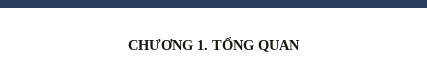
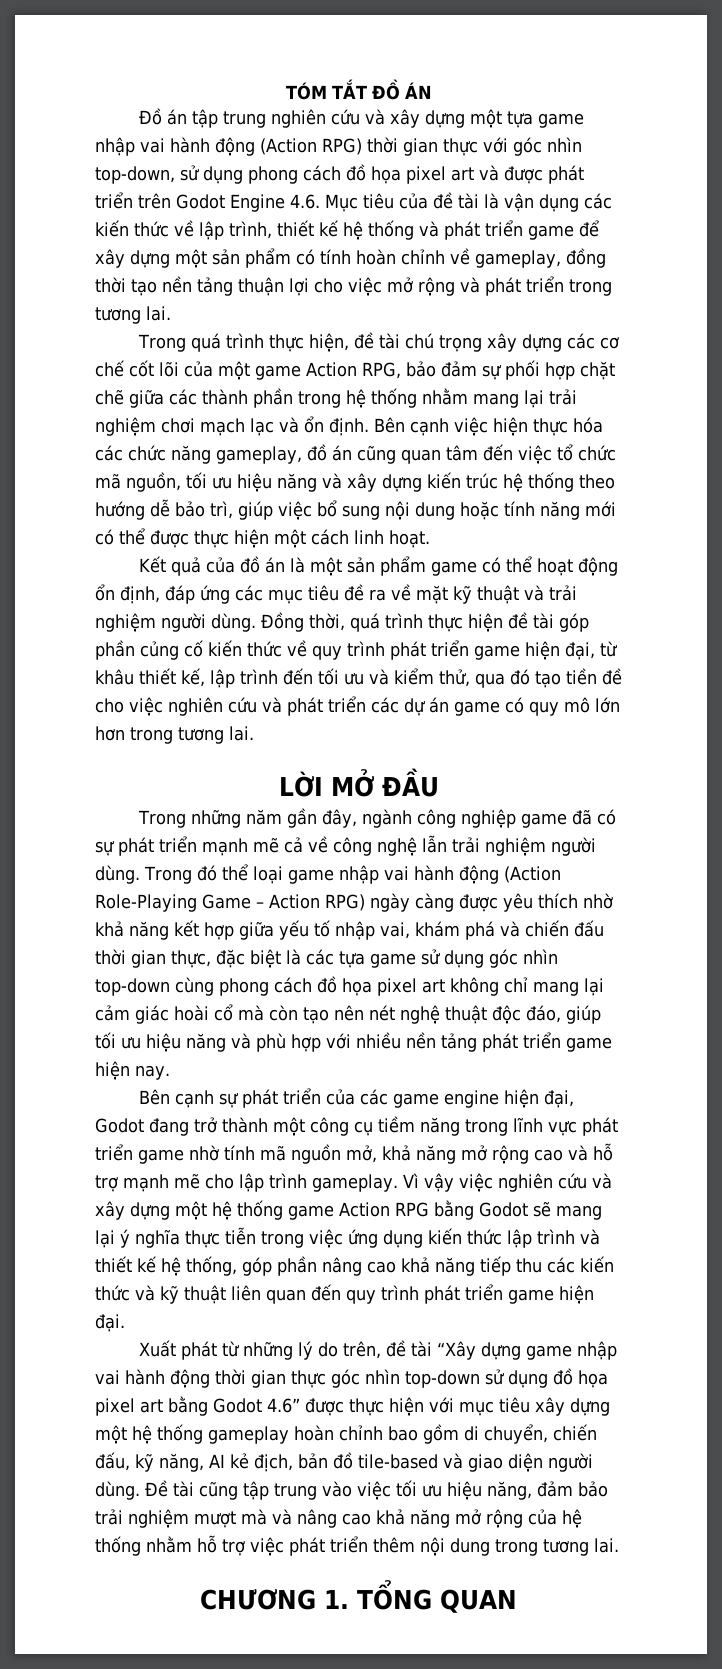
(128, 44) none -> [285,79,432,100] [138,108,584,128] [95,137,582,156] [95,164,584,184] [95,192,612,212] [95,220,599,240] [95,248,606,268] [95,276,612,296] [95,306,171,324] [137,332,619,352] [95,360,615,380] [95,388,577,408] [95,416,603,436] [95,444,616,464] [95,472,615,492] [95,499,616,520] [95,528,430,548] [138,556,618,576] [95,584,577,604] [95,612,589,632] [95,640,617,660] [95,668,622,688] [95,696,620,716] [95,726,254,744] [278,768,439,797] [137,808,616,828] [95,835,596,856] [95,864,561,884] [95,893,613,912] [95,920,604,940] [95,949,558,968] [95,976,604,996] [95,1004,601,1024] [95,1032,612,1052] [95,1061,170,1080] [138,1088,574,1108] [95,1116,618,1136] [95,1143,613,1164] [95,1173,612,1192] [95,1200,602,1220] [95,1227,600,1248] [95,1256,614,1276] [95,1284,594,1304] [95,1314,125,1332] [138,1340,617,1360] [95,1368,608,1388] [95,1396,610,1416] [95,1424,597,1444] [95,1452,593,1472] [95,1480,608,1500] [95,1509,582,1528] [95,1535,619,1556] TÓM TẮT ĐỒ ÁN // Đồ án tập trung nghiên cứu và xây dựng một tựa game nhập vai hành động (Action RPG) thời gian thực với góc nhìn top-down, sử dụng phong cách đồ họa pixel art và được phát triển trên Godot Engine 4.6. Mục tiêu của đề tài là vận dụng các kiến thức về lập trình, thiết kế hệ thống và phát triển game để xây dựng một sản phẩm có tính hoàn chỉnh về gameplay, đồng thời tạo nền tảng thuận lợi cho việc mở rộng và phát triển trong tương lai. // Trong quá trình thực hiện, đề tài chú trọng xây dựng các cơ chế cốt lõi của một game Action RPG, bảo đảm sự phối hợp chặt chẽ giữa các thành phần trong hệ thống nhằm mang lại trải nghiệm chơi mạch lạc và ổn định. Bên cạnh việc hiện thực hóa các chức năng gameplay, đồ án cũng quan tâm đến việc tổ chức mã nguồn, tối ưu hiệu năng và xây dựng kiến trúc hệ thống theo hướng dễ bảo trì, giúp việc bổ sung nội dung hoặc tính năng mới có thể được thực hiện một cách linh hoạt. // Kết quả của đồ án là một sản phẩm game có thể hoạt động ổn định, đáp ứng các mục tiêu đề ra về mặt kỹ thuật và trải nghiệm người dùng. Đồng thời, quá trình thực hiện đề tài góp phần củng cố kiến thức về quy trình phát triển game hiện đại, từ khâu thiết kế, lập trình đến tối ưu và kiểm thử, qua đó tạo tiền đề cho việc nghiên cứu và phát triển các dự án game có quy mô lớn hơn trong tương lai. // LỜI MỞ ĐẦU // Trong những năm gần đây, ngành công nghiệp game đã có sự phát triển mạnh mẽ cả về công nghệ lẫn trải nghiệm người dùng. Trong đó thể loại game nhập vai hành động (Action Role-Playing Game – Action RPG) ngày càng được yêu thích nhờ khả năng kết hợp giữa yếu tố nhập vai, khám phá và chiến đấu thời gian thực, đặc biệt là các tựa game sử dụng góc nhìn top-down cùng phong cách đồ họa pixel art không chỉ mang lại cảm giác hoài cổ mà còn tạo nên nét nghệ thuật độc đáo, giúp tối ưu hiệu năng và phù hợp với nhiều nền tảng phát triển game hiện nay. // Bên cạnh sự phát triển của các game engine hiện đại, Godot đang trở thành một công cụ tiềm năng trong lĩnh vực phát triển game nhờ tính mã nguồn mở, khả năng mở rộng cao và hỗ trợ mạnh mẽ cho lập trình gameplay. Vì vậy việc nghiên cứu và xây dựng một hệ thống game Action RPG bằng Godot sẽ mang lại ý nghĩa thực tiễn trong việc ứng dụng kiến thức lập trình và thiết kế hệ thống, góp phần nâng cao khả năng tiếp thu các kiến thức và kỹ thuật liên quan đến quy trình phát triển game hiện đại. // Xuất phát từ những lý do trên, đề tài “Xây dựng game nhập vai hành động thời gian thực góc nhìn top-down sử dụng đồ họa pixel art bằng Godot 4.6” được thực hiện với mục tiêu xây dựng một hệ thống gameplay hoàn chỉnh bao gồm di chuyển, chiến đấu, kỹ năng, AI kẻ địch, bản đồ tile-based và giao diện người dùng. Đề tài cũng tập trung vào việc tối ưu hiệu năng, đảm bảo trải nghiệm mượt mà và nâng cao khả năng mở rộng của hệ thống nhằm hỗ trợ việc phát triển thêm nội dung trong tương lai. //

